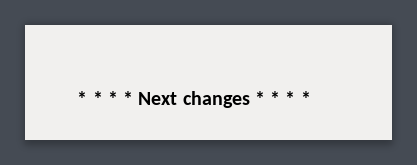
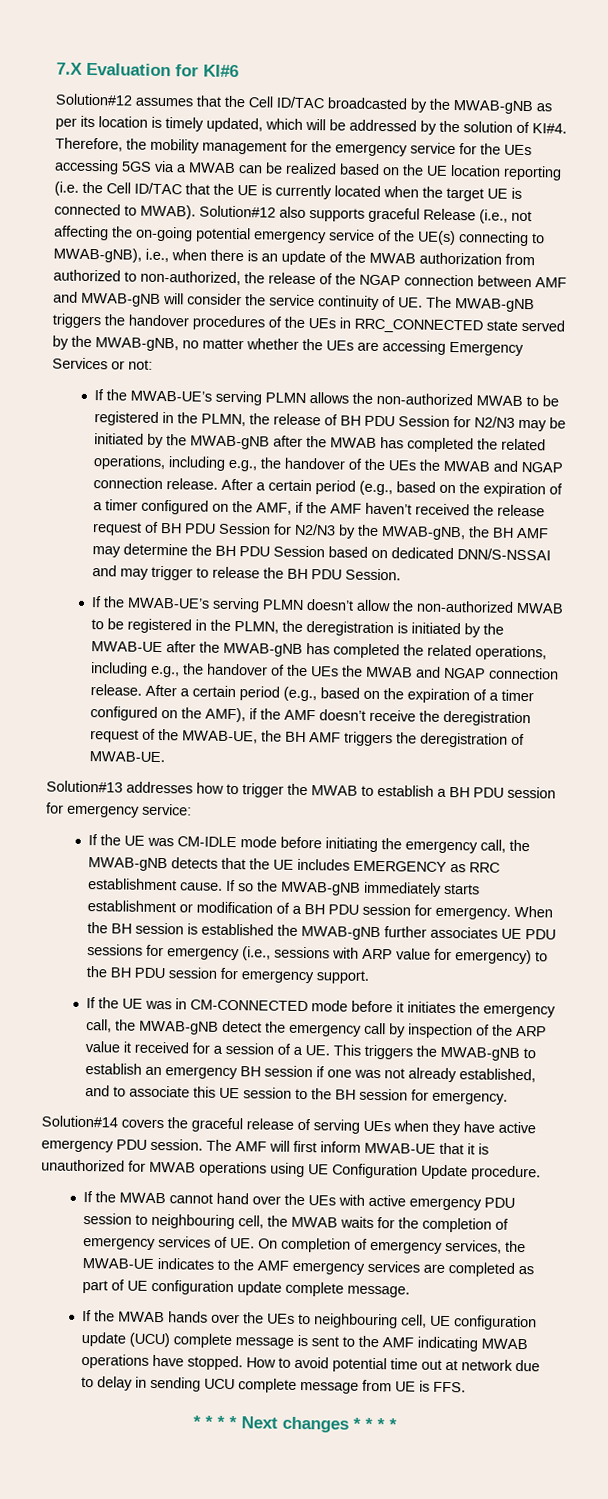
(77, 98) none -> [56,62,239,78] [55,93,552,115] [55,115,567,135] [55,137,532,157] [54,159,562,181] [54,181,522,202] [54,203,532,224] [54,225,545,247] [53,247,535,266] [53,269,567,288] [53,291,535,313] [52,313,565,334] [52,335,524,356] [52,357,153,370] [93,389,559,407] [93,411,566,432] [93,433,546,453] [92,455,563,473] [92,477,563,498] [92,499,545,517] [91,521,549,541] [91,543,551,561] [91,565,401,581] [90,596,564,614] [90,618,504,638] [90,641,547,661] [89,662,559,680] [89,684,534,704] [89,706,531,727] [89,728,525,748] [88,751,165,763] [46,780,556,799] [46,802,192,818] [87,834,530,854] [87,857,500,873] [87,878,480,897] [86,900,553,920] [86,922,556,941] [86,944,548,965] [85,966,369,984] [85,997,556,1018] [85,1019,547,1039] [84,1041,536,1062] [84,1063,536,1083] [84,1085,508,1105] [41,1115,536,1136] [41,1138,489,1155] [41,1159,541,1181] [82,1190,515,1211] [82,1212,509,1233] [82,1236,526,1254] [81,1257,534,1277] [81,1279,410,1298] [81,1309,537,1331] [80,1331,528,1352] [80,1353,540,1373] [80,1376,466,1394] 7.X Evaluation for KI#6 // Solution#12 assumes that the Cell ID/TAC broadcasted by the MWAB-gNB as per its location is timely updated, which will be addressed by the solution of KI#4. Therefore, the mobility management for the emergency service for the UEs accessing 5GS via a MWAB can be realized based on the UE location reporting (i.e. the Cell ID/TAC that the UE is currently located when the target UE is connected to MWAB). Solution#12 also supports graceful Release (i.e., not affecting the on-going potential emergency service of the UE(s) connecting to MWAB-gNB), i.e., when there is an update of the MWAB authorization from authorized to non-authorized, the release of the NGAP connection between AMF and MWAB-gNB will consider the service continuity of UE. The MWAB-gNB triggers the handover procedures of the UEs in RRC_CONNECTED state served by the MWAB-gNB, no matter whether the UEs are accessing Emergency Services or not: // If the MWAB-UE’s serving PLMN allows the non-authorized MWAB to be registered in the PLMN, the release of BH PDU Session for N2/N3 may be initiated by the MWAB-gNB after the MWAB has completed the related operations, including e.g., the handover of the UEs the MWAB and NGAP connection release. After a certain period (e.g., based on the expiration of a timer configured on the AMF, if the AMF haven’t received the release request of BH PDU Session for N2/N3 by the MWAB-gNB, the BH AMF may determine the BH PDU Session based on dedicated DNN/S-NSSAI and may trigger to release the BH PDU Session. // If the MWAB-UE’s serving PLMN doesn’t allow the non-authorized MWAB to be registered in the PLMN, the deregistration is initiated by the MWAB-UE after the MWAB-gNB has completed the related operations, including e.g., the handover of the UEs the MWAB and NGAP connection release. After a certain period (e.g., based on the expiration of a timer configured on the AMF), if the AMF doesn’t receive the deregistration request of the MWAB-UE, the BH AMF triggers the deregistration of MWAB-UE. // Solution#13 addresses how to trigger the MWAB to establish a BH PDU session for emergency service: // If the UE was CM-IDLE mode before initiating the emergency call, the MWAB-gNB detects that the UE includes EMERGENCY as RRC establishment cause. If so the MWAB-gNB immediately starts establishment or modification of a BH PDU session for emergency. When the BH session is established the MWAB-gNB further associates UE PDU sessions for emergency (i.e., sessions with ARP value for emergency) to the BH PDU session for emergency support. // If the UE was in CM-CONNECTED mode before it initiates the emergency call, the MWAB-gNB detect the emergency call by inspection of the ARP value it received for a session of a UE. This triggers the MWAB-gNB to establish an emergency BH session if one was not already established, and to associate this UE session to the BH session for emergency. // Solution#14 covers the graceful release of serving UEs when they have active emergency PDU session. The AMF will first inform MWAB-UE that it is unauthorized for MWAB operations using UE Configuration Update procedure. // If the MWAB cannot hand over the UEs with active emergency PDU session to neighbouring cell, the MWAB waits for the completion of emergency services of UE. On completion of emergency services, the MWAB-UE indicates to the AMF emergency services are completed as part of UE configuration update complete message. // If the MWAB hands over the UEs to neighbouring cell, UE configuration update (UCU) complete message is sent to the AMF indicating MWAB operations have stopped. How to avoid potential time out at network due to delay in sending UCU complete message from UE is FFS. //

